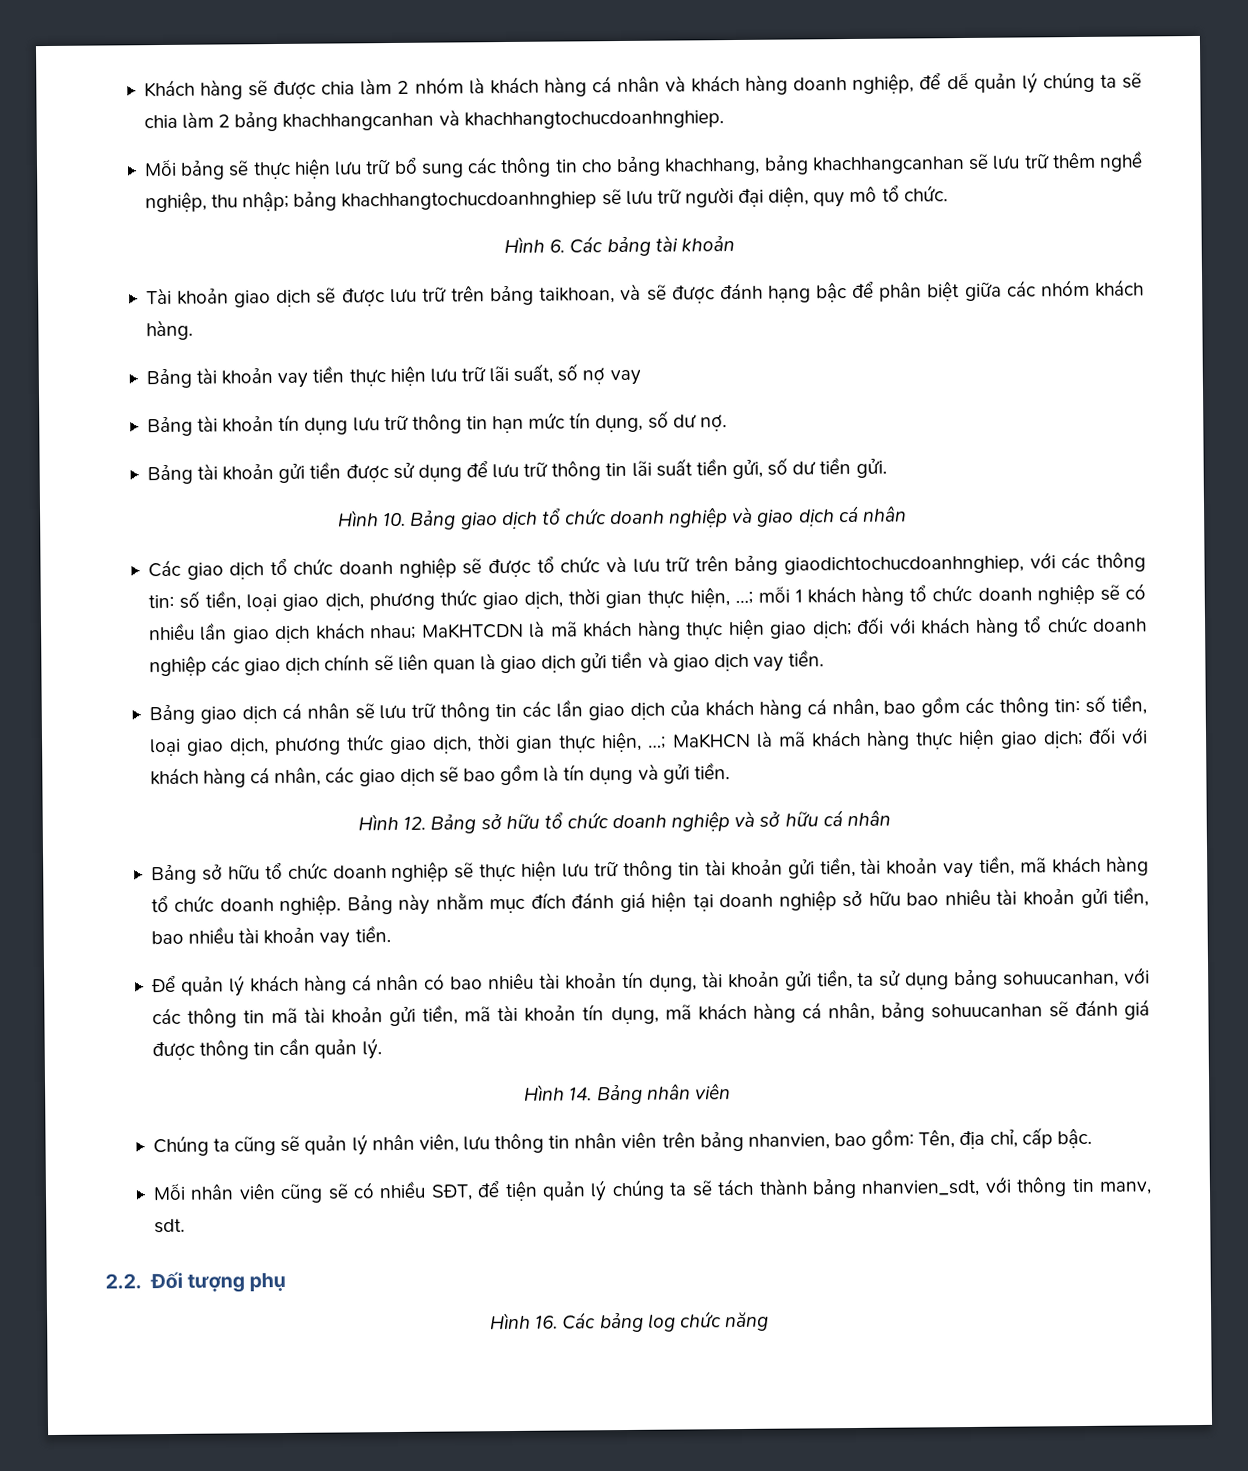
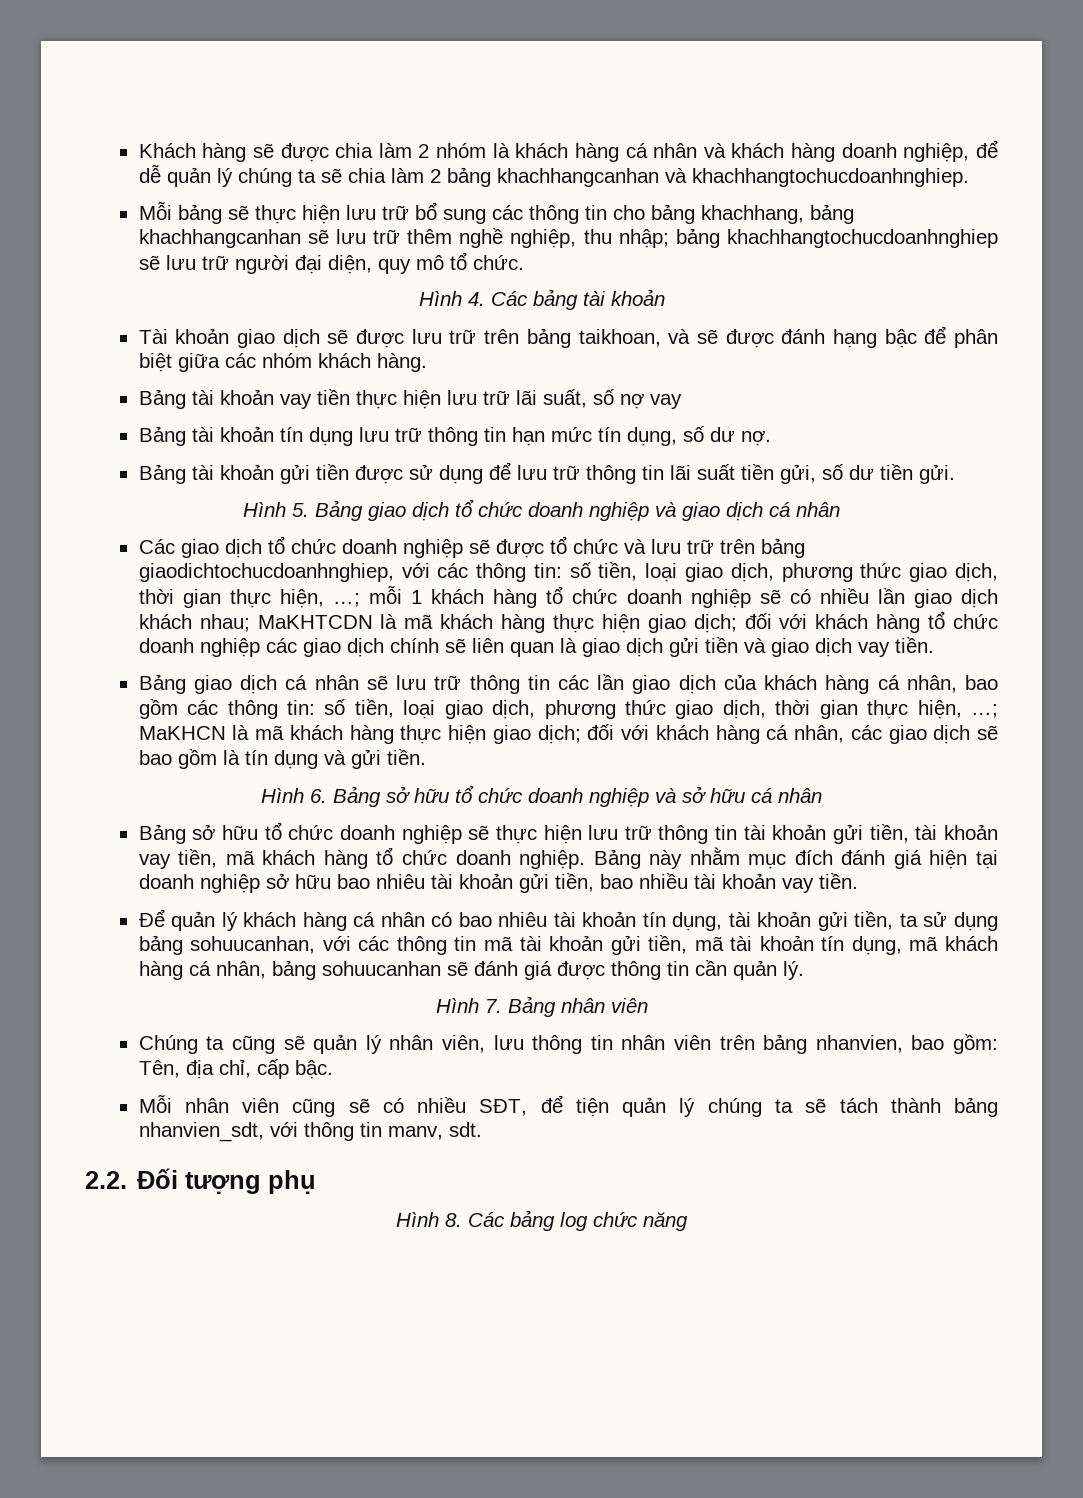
[549,239,566,253] 6. -> [467,292,485,306] 4.
[383,512,407,527] 10. -> [292,503,309,517] 5.
[403,816,427,830] 12. -> [310,789,327,803] 6.
[569,1087,593,1101] 14. -> [484,999,502,1013] 7.
[535,1315,559,1329] 16. -> [445,1213,462,1227] 8.

